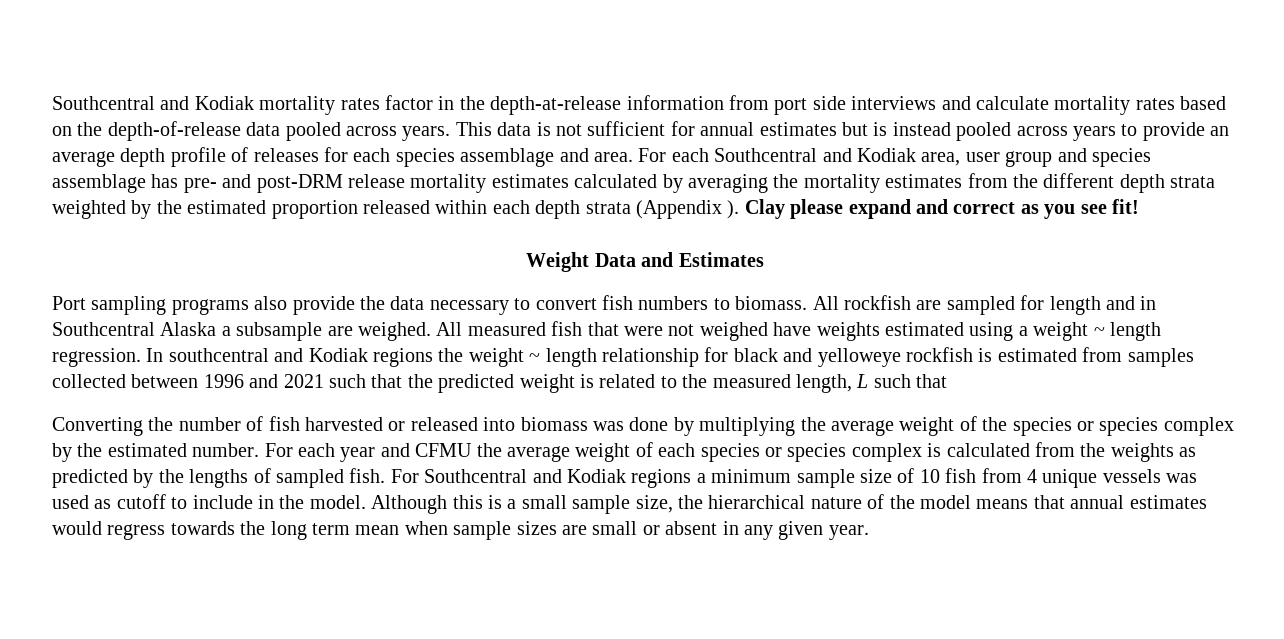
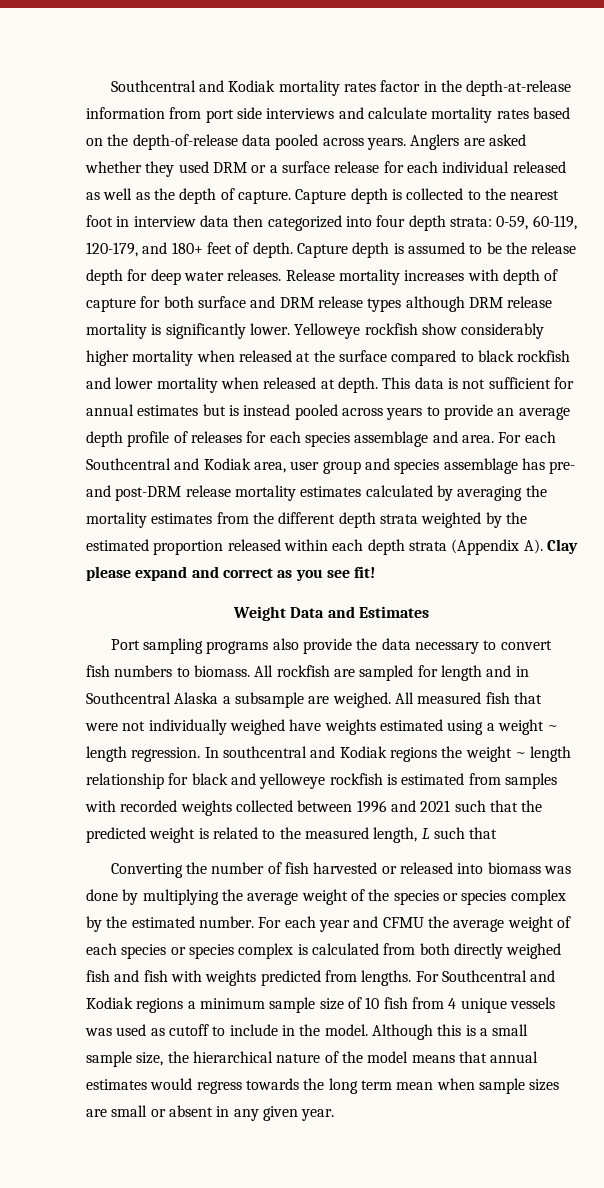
(451, 133) none -> [410,134,526,150] [85,161,566,177] [86,188,560,204] [86,215,577,231] [86,242,577,258] [86,269,559,285] [86,296,553,312] [86,323,545,339] [86,350,571,366] [86,377,378,393] Anglers are asked whether they used DRM or a surface release for each individual released as well as the depth of capture. Capture depth is collected to the nearest foot in interview data then categorized into four depth strata: 0-59, 60-119, 120-179, and 180+ feet of depth. Capture depth is assumed to be the release depth for deep water releases. Release mortality increases with depth of capture for both surface and DRM release types although DRM release mortality is significantly lower. Yelloweye rockfish show considerably higher mortality when released at the surface compared to black rockfish and lower mortality when released at depth.
[727,200,740,219] ). -> [523,539,543,554] A).
(695, 330) none -> [148,719,227,735] individually
(1194, 357) none -> [85,800,232,816] with recorded weights
[1080,443,1197,462] [52,468,386,488] the weights as predicted by the lengths of sampled fish. -> [419,943,562,959] [86,970,412,986] both directly weighed fish and fish with weights predicted from lengths.

